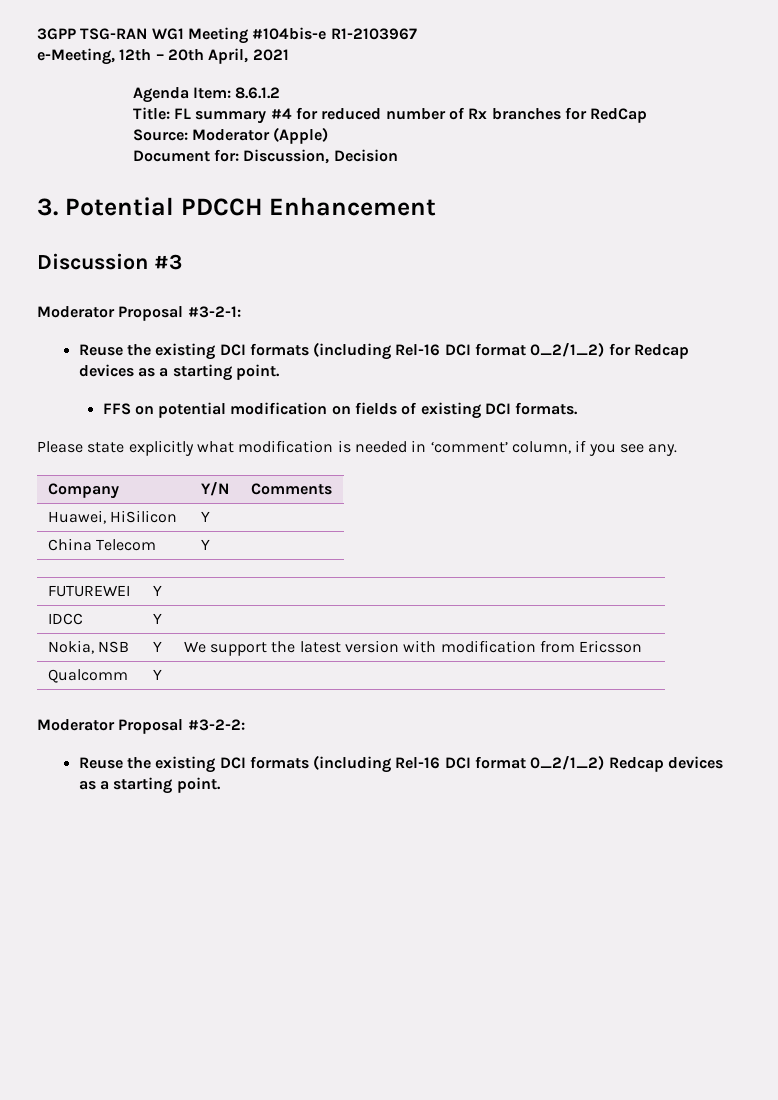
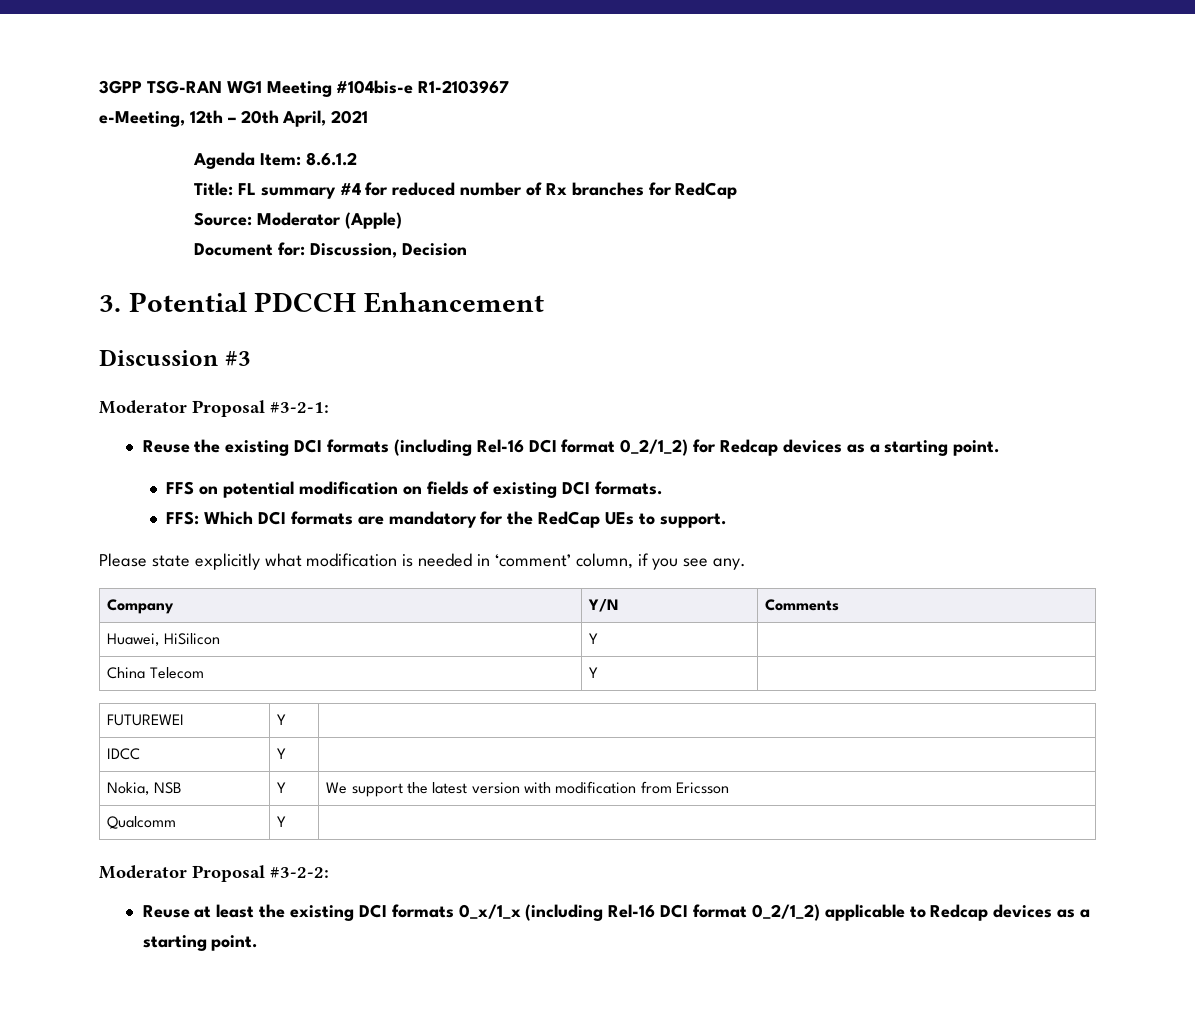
(579, 408) none -> [166,511,726,528] // FFS: Which DCI formats are mandatory for the RedCap UEs to support.
[126,755,605,773] the existing DCI formats (including Rel-16 DCI format 0_2/1_2) -> [194,904,926,921] at least the existing DCI formats 0_x/1_x (including Rel-16 DCI format 0_2/1_2) applicable to

